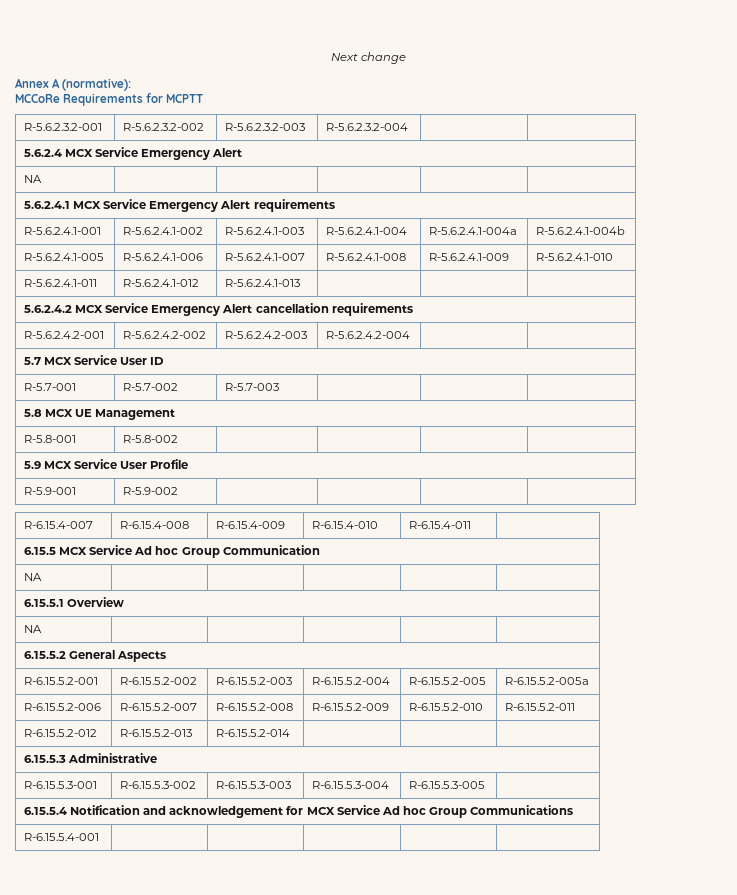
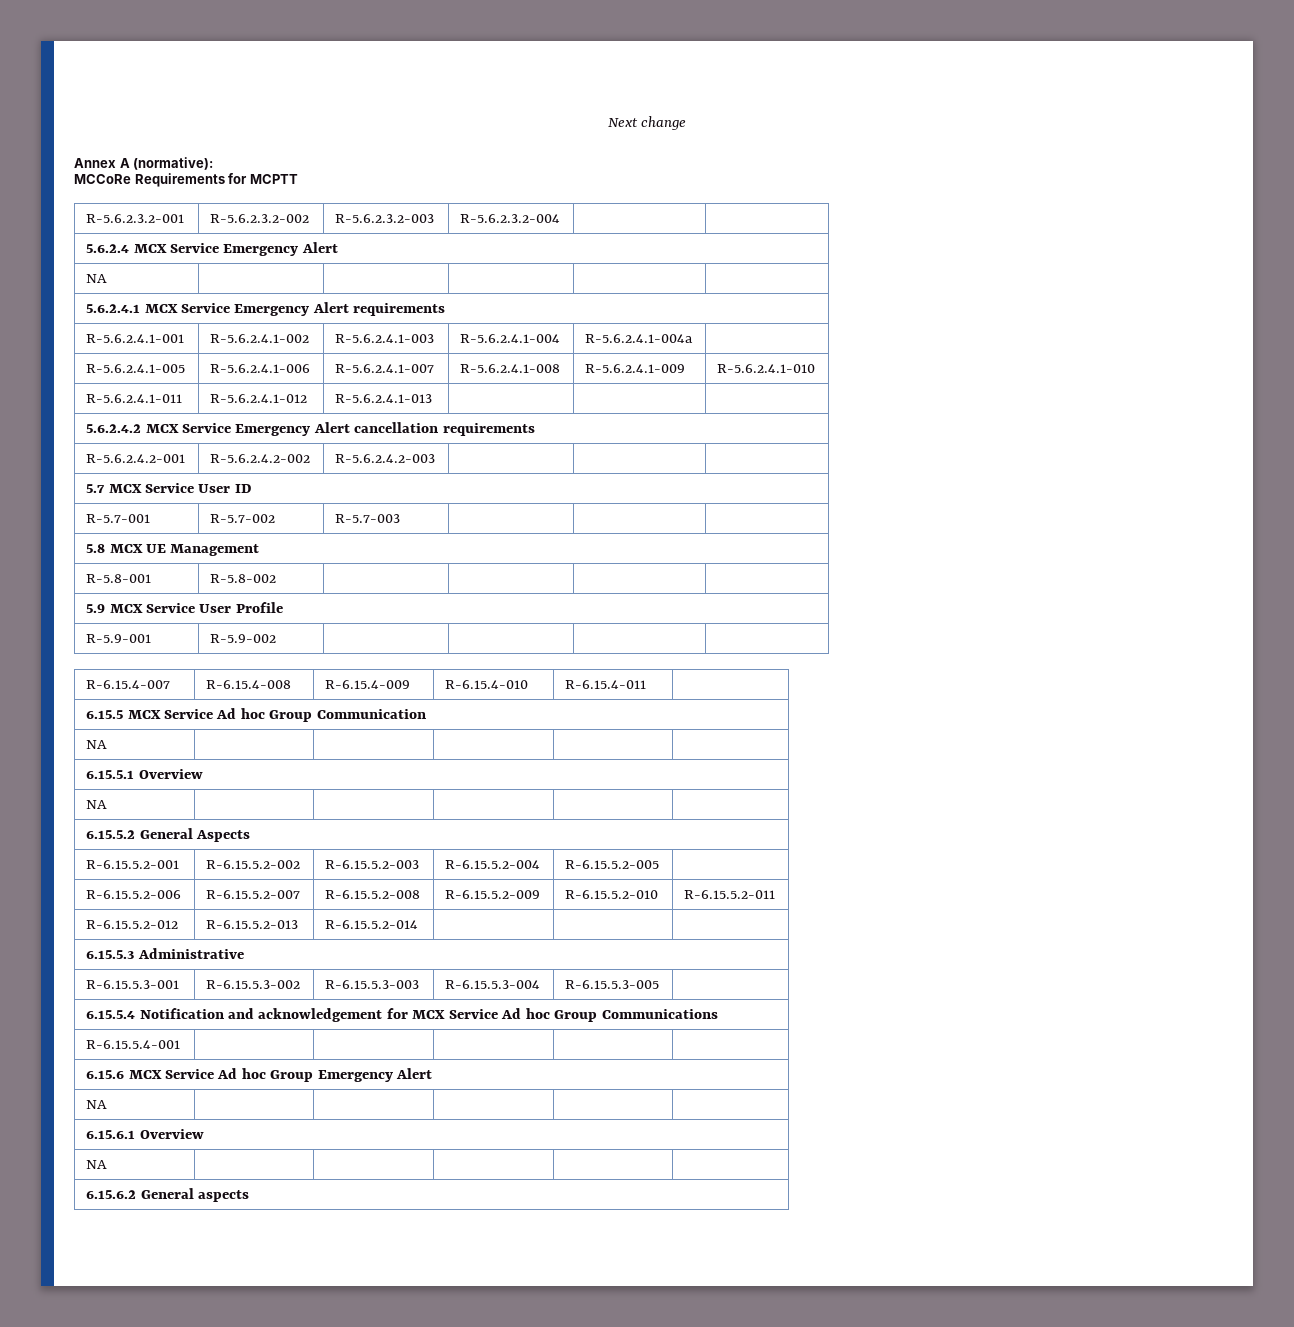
[536,226,626,235] R-5.6.2.4.1-004b -> (694, 338) none
[326,331,411,339] R-5.6.2.4.2-004 -> (436, 458) none
[505,677,590,685] R-6.15.5.2-005a -> (660, 864) none
(100, 837) none -> [86,1068,433,1082] [86,1100,108,1109] [86,1129,204,1139] [86,1160,108,1169] [86,1188,249,1202] // 6.15.6 MCX Service Ad hoc Group Emergency Alert // NA | | | | | // 6.15.6.1 Overview // NA | | | | | // 6.15.6.2 General aspects

